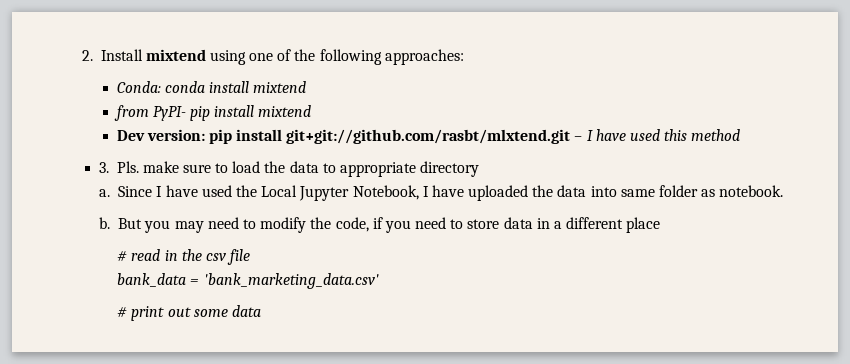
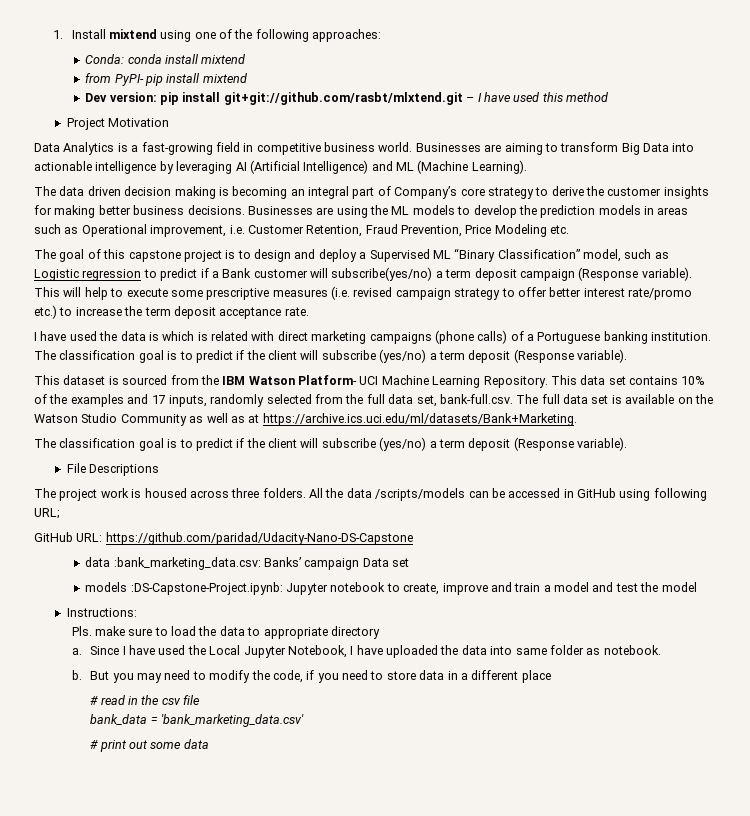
[81,50,93,61] 2. -> [52,30,63,39] 1.
[98,162,109,173] 3. -> [66,118,169,130] [34,142,695,155] [34,160,527,174] [34,186,709,199] [34,205,689,218] [34,224,570,237] [34,248,669,262] [34,267,692,281] [34,286,692,300] [34,305,309,319] [34,330,712,344] [34,349,627,363] [34,375,706,388] [34,394,713,407] [34,413,577,426] [34,437,627,451] [66,463,159,476] [34,488,707,501] [34,508,60,519] [34,532,413,545] [85,557,410,570] [85,582,697,595] [66,608,137,617] Project Motivation // Data Analytics is a fast-growing field in competitive business world. Businesses are aiming to transform Big Data into actionable intelligence by leveraging AI (Artificial Intelligence) and ML (Machine Learning). // The data driven decision making is becoming an integral part of Company’s core strategy to derive the customer insights for making better business decisions. Businesses are using the ML models to develop the prediction models in areas such as Operational improvement, i.e. Customer Retention, Fraud Prevention, Price Modeling etc. // The goal of this capstone project is to design and deploy a Supervised ML “Binary Classification” model, such as Logistic regression to predict if a Bank customer will subscribe(yes/no) a term deposit campaign (Response variable). This will help to execute some prescriptive measures (i.e. revised campaign strategy to offer better interest rate/promo etc.) to increase the term deposit acceptance rate. // I have used the data is which is related with direct marketing campaigns (phone calls) of a Portuguese banking institution. The classification goal is to predict if the client will subscribe (yes/no) a term deposit (Response variable). // This dataset is sourced from the IBM Watson Platform- UCI Machine Learning Repository. This data set contains 10% of the examples and 17 inputs, randomly selected from the full data set, bank-full.csv. The full data set is available on the Watson Studio Community as well as at https://archive.ics.uci.edu/ml/datasets/Bank+Marketing. // The classification goal is to predict if the client will subscribe (yes/no) a term deposit (Response variable). // File Descriptions // The project work is housed across three folders. All the data /scripts/models can be accessed in GitHub using following URL; // GitHub URL: https://github.com/paridad/Udacity-Nano-DS-Capstone // data :bank_marketing_data.csv: Banks’ campaign Data set // models :DS-Capstone-Project.ipynb: Jupyter notebook to create, improve and train a model and test the model // Instructions: //

